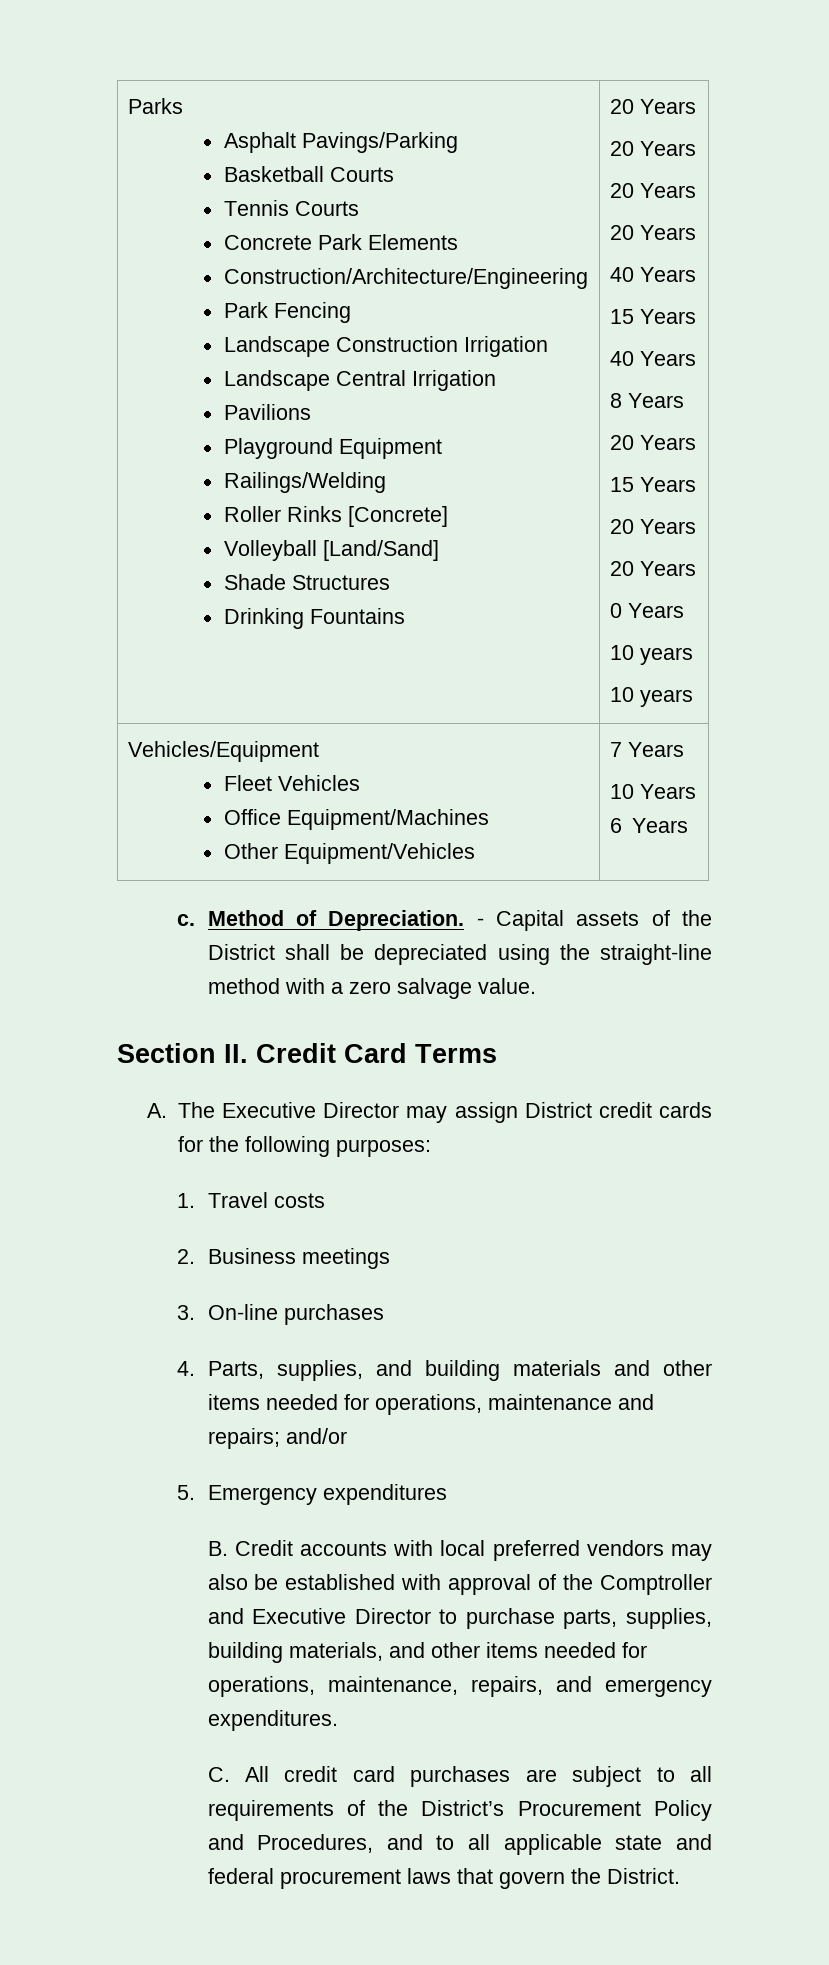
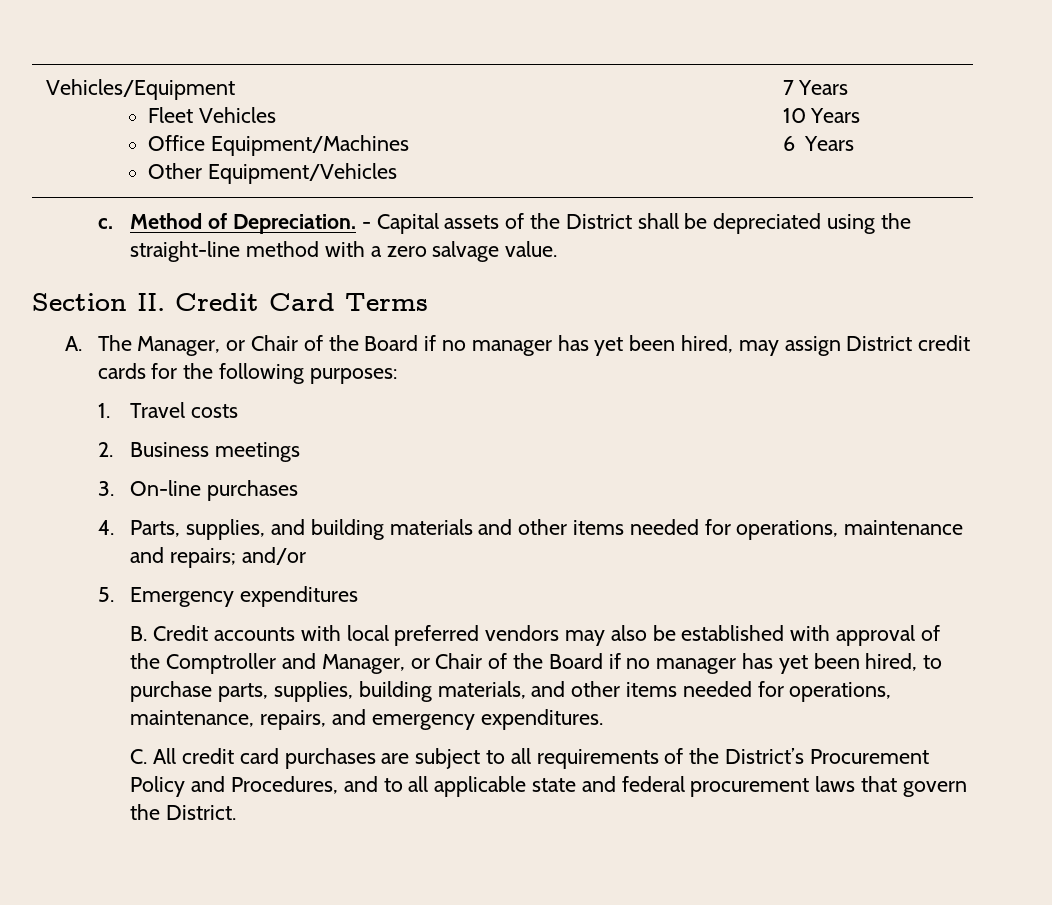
[127,98,183,114] [223,132,458,153] [223,166,394,182] [223,200,359,216] [223,234,458,250] [223,268,588,289] [223,302,351,323] [223,336,548,357] [223,370,496,391] [223,404,311,420] [223,438,442,459] [223,472,386,493] [223,506,448,527] [223,540,439,561] [223,574,390,590] [223,608,405,629] [609,99,696,114] [609,141,696,156] [609,183,696,198] [609,225,696,240] [609,267,696,282] [609,309,696,324] [609,351,696,366] [609,393,684,408] [609,435,696,450] [609,477,696,492] [609,519,696,534] [609,561,696,576] [609,603,684,618] [609,645,693,665] [609,687,693,707] Parks // Asphalt Pavings/Parking // Basketball Courts // Tennis Courts // Concrete Park Elements // Construction/Architecture/Engineering // Park Fencing // Landscape Construction Irrigation // Landscape Central Irrigation // Pavilions // Playground Equipment // Railings/Welding // Roller Rinks [Concrete] // Volleyball [Land/Sand] // Shade Structures // Drinking Fountains | 20 Years // 20 Years // 20 Years // 20 Years // 40 Years // 15 Years // 40 Years // 8 Years // 20 Years // 15 Years // 20 Years // 20 Years // 0 Years // 10 years // 10 years // -> (45, 89) none
[222,1102,400,1118] Executive Director -> [137,335,734,356] Manager, or Chair of the Board if no manager has yet been hired,
[252,1608,431,1624] Executive Director -> [321,653,918,674] Manager, or Chair of the Board if no manager has yet been hired,

